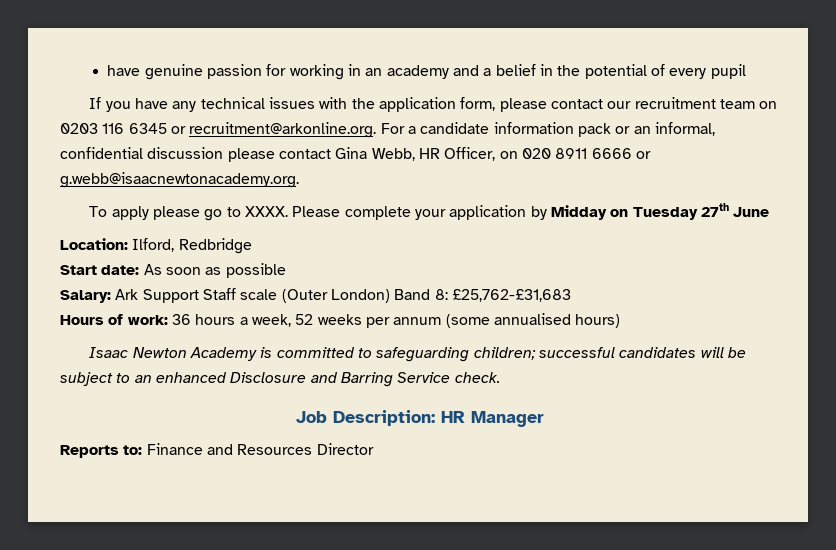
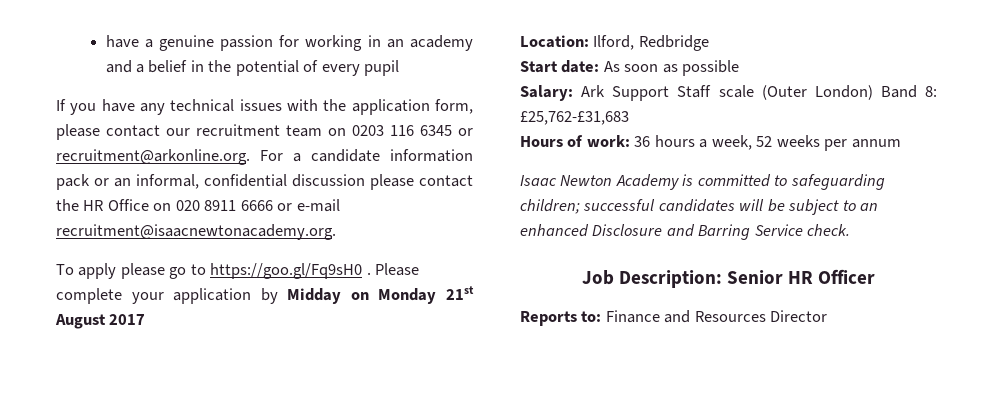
[107,65,141,76] have -> [105,35,153,48] have a
[335,147,496,161] Gina Webb, HR Officer, -> [56,199,149,211] the HR Office
[60,172,299,188] g.webb@isaacnewtonacademy.org. -> [296,199,340,212] [56,224,336,240] e-mail recruitment@isaacnewtonacademy.org.
[244,206,288,217] XXXX. -> [210,263,371,279] https://goo.gl/Fq9sH0 .
[632,203,770,220] Tuesday 27th June -> [378,286,474,304] [55,314,146,329] Monday 21st August 2017
[445,313,621,328] (some annualised hours) -> (901, 143) none
[441,411,544,427] HR Manager -> [727,269,876,284] Senior HR Officer

